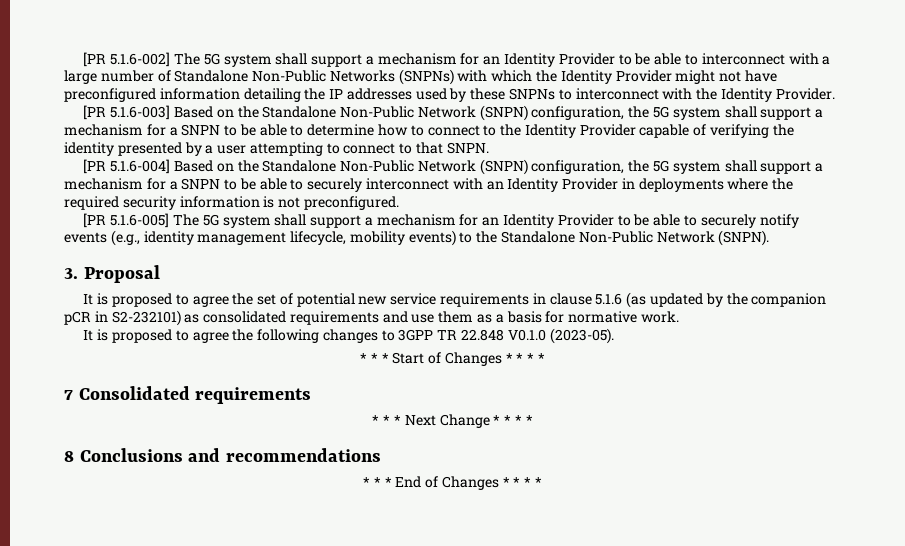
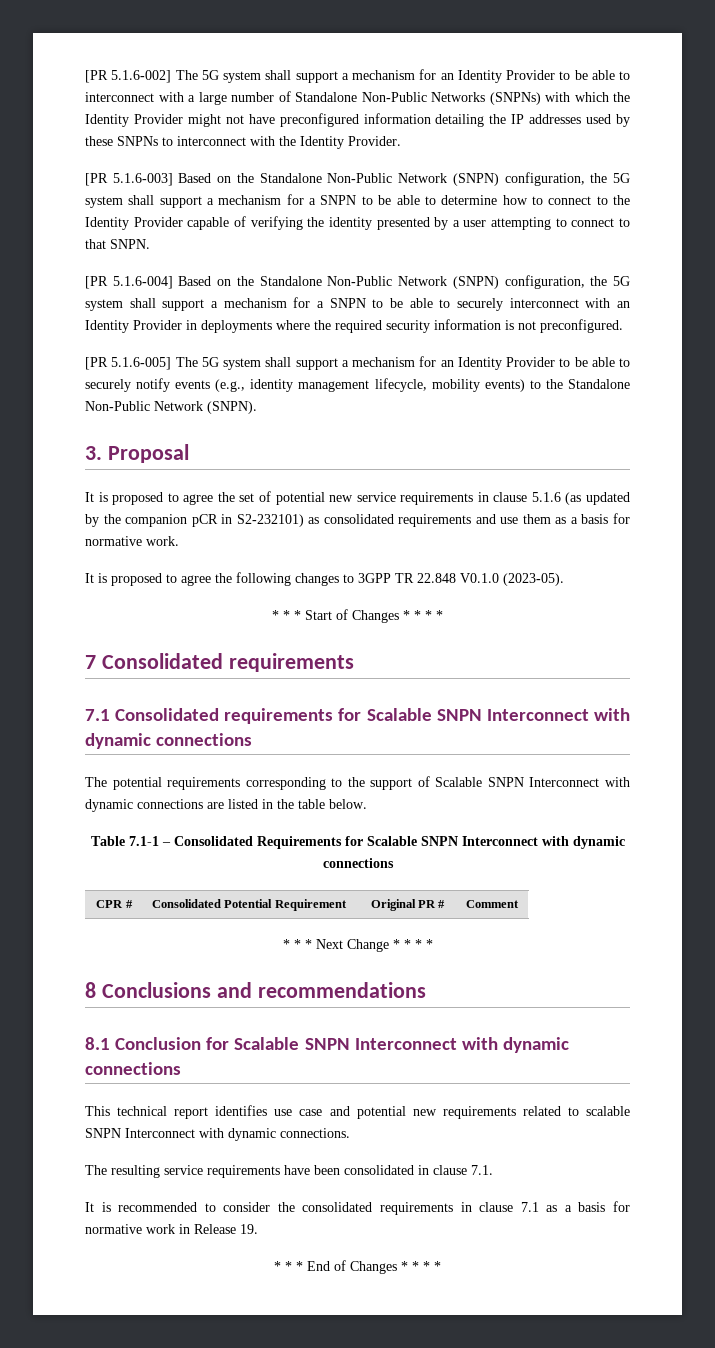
(312, 395) none -> [85,708,630,724] [85,733,253,749] [85,776,630,790] [85,799,367,812] [90,836,625,849] [322,858,394,868] [96,900,133,908] [152,899,347,911] [370,899,446,911] [466,900,519,908] // 7.1 Consolidated requirements for Scalable SNPN Interconnect with dynamic connections // The potential requirements corresponding to the support of Scalable SNPN Interconnect with dynamic connections are listed in the table below. // Table 7.1-1 – Consolidated Requirements for Scalable SNPN Interconnect with dynamic connections // CPR # | Consolidated Potential Requirement | Original PR # | Comment
(381, 455) none -> [85,1037,569,1053] [85,1062,181,1075] [85,1105,630,1119] [85,1128,350,1141] [85,1165,493,1178] [85,1201,630,1215] [85,1224,258,1234] // 8.1 Conclusion for Scalable SNPN Interconnect with dynamic connections // This technical report identifies use case and potential new requirements related to scalable SNPN Interconnect with dynamic connections. // The resulting service requirements have been consolidated in clause 7.1. // It is recommended to consider the consolidated requirements in clause 7.1 as a basis for normative work in Release 19.

